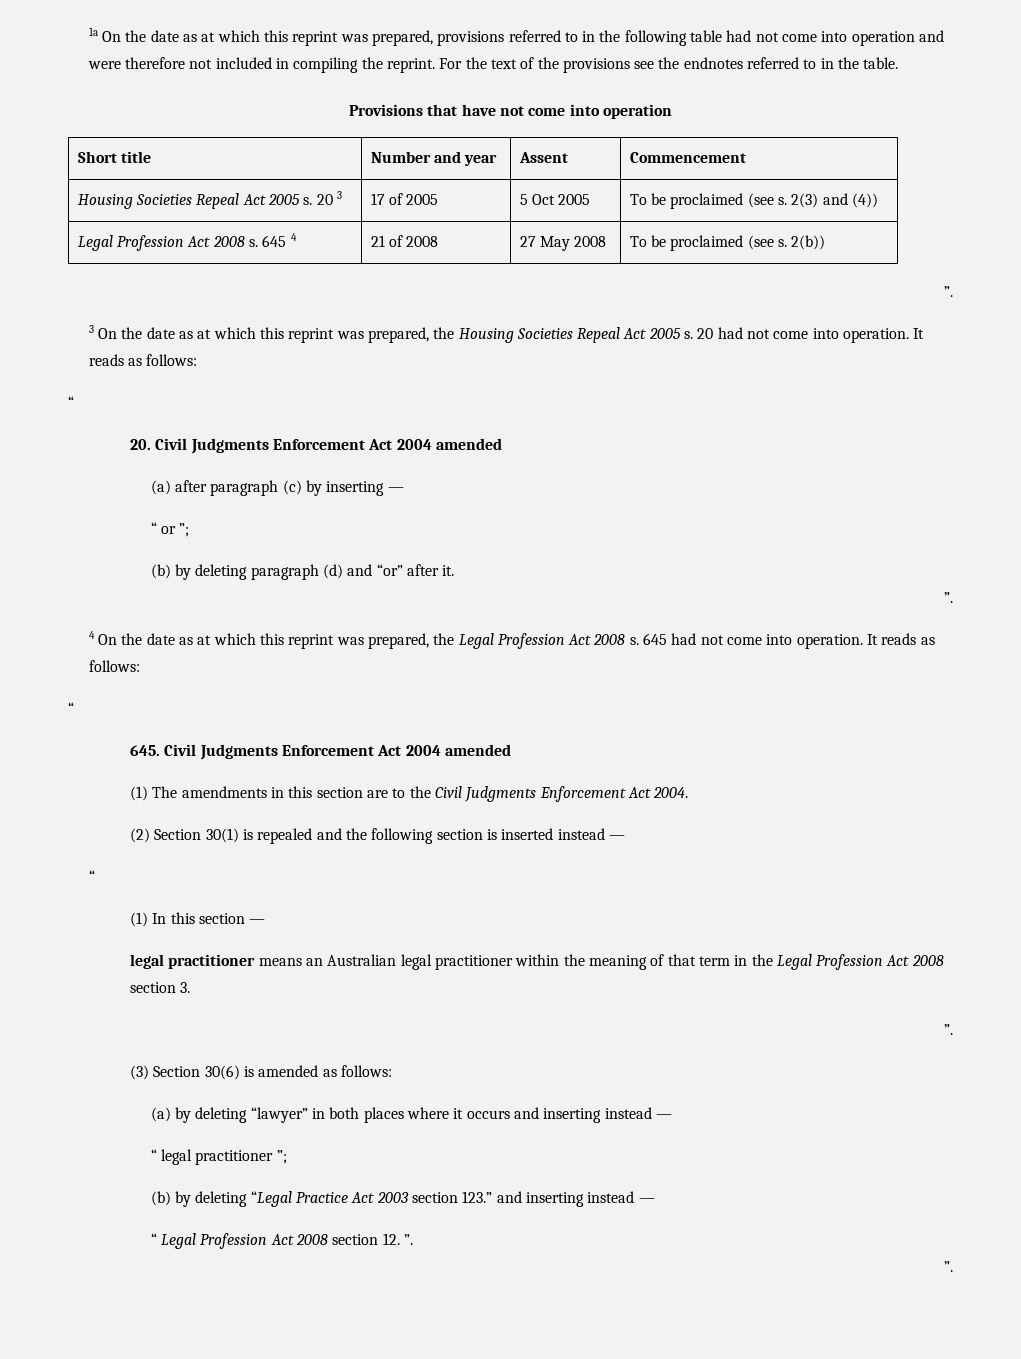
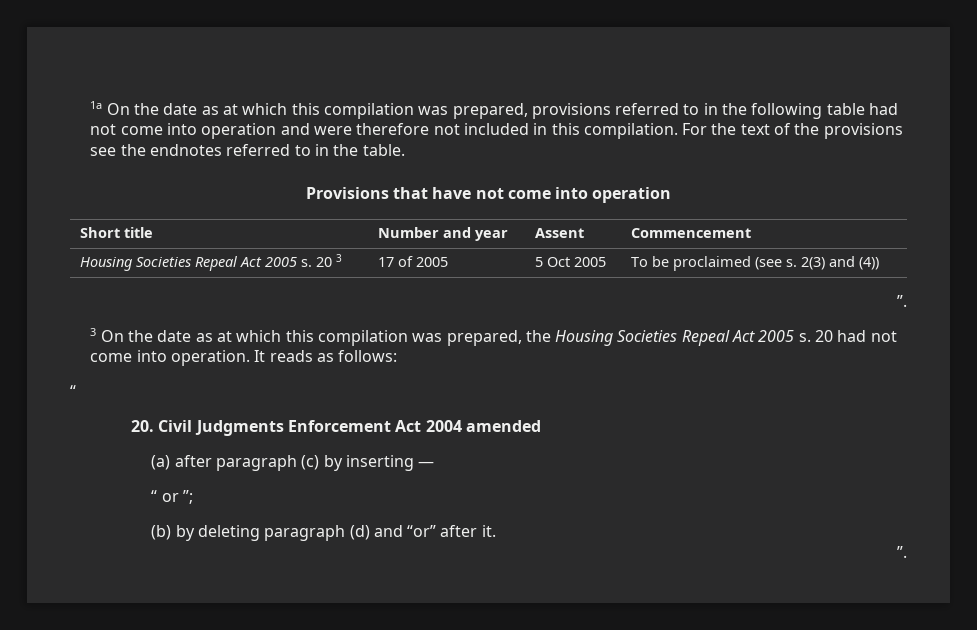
[292,31,339,46] reprint -> [323,103,414,119] compilation
[293,57,435,73] compiling the reprint. -> [551,123,678,139] this compilation.
[77,233,297,251] [370,235,439,247] [519,236,607,251] [629,235,826,251] // Legal Profession Act 2008 s. 645 4 | 21 of 2008 | 27 May 2008 | To be proclaimed (see s. 2(b)) -> (879, 263) none
[288,328,335,343] reprint -> [317,330,408,346] compilation
[88,631,935,649] [88,660,140,672] [68,702,74,714] [130,744,511,760] [130,786,689,802] [130,828,625,844] [88,870,95,882] [130,912,266,927] [130,954,944,970] [130,982,191,993] [944,1024,953,1035] [130,1065,392,1080] [150,1107,672,1123] [150,1149,287,1165] [150,1191,655,1207] [150,1233,413,1249] [944,1261,953,1272] // 4 On the date as at which this reprint was prepared, the Legal Profession Act 2008 s. 645 had not come into operation. It reads as follows: // “ // 645. Civil Judgments Enforcement Act 2004 amended // (1) The amendments in this section are to the Civil Judgments Enforcement Act 2004. // (2) Section 30(1) is repealed and the following section is inserted instead — // “ // (1) In this section — // legal practitioner means an Australian legal practitioner within the meaning of that term in the Legal Profession Act 2008 section 3. // ”. // (3) Section 30(6) is amended as follows: // (a) by deleting “lawyer” in both places where it occurs and inserting instead — // “ legal practitioner ”; // (b) by deleting “Legal Practice Act 2003 section 123.” and inserting instead — // “ Legal Profession Act 2008 section 12. ”. // ”. -> (907, 552) none

